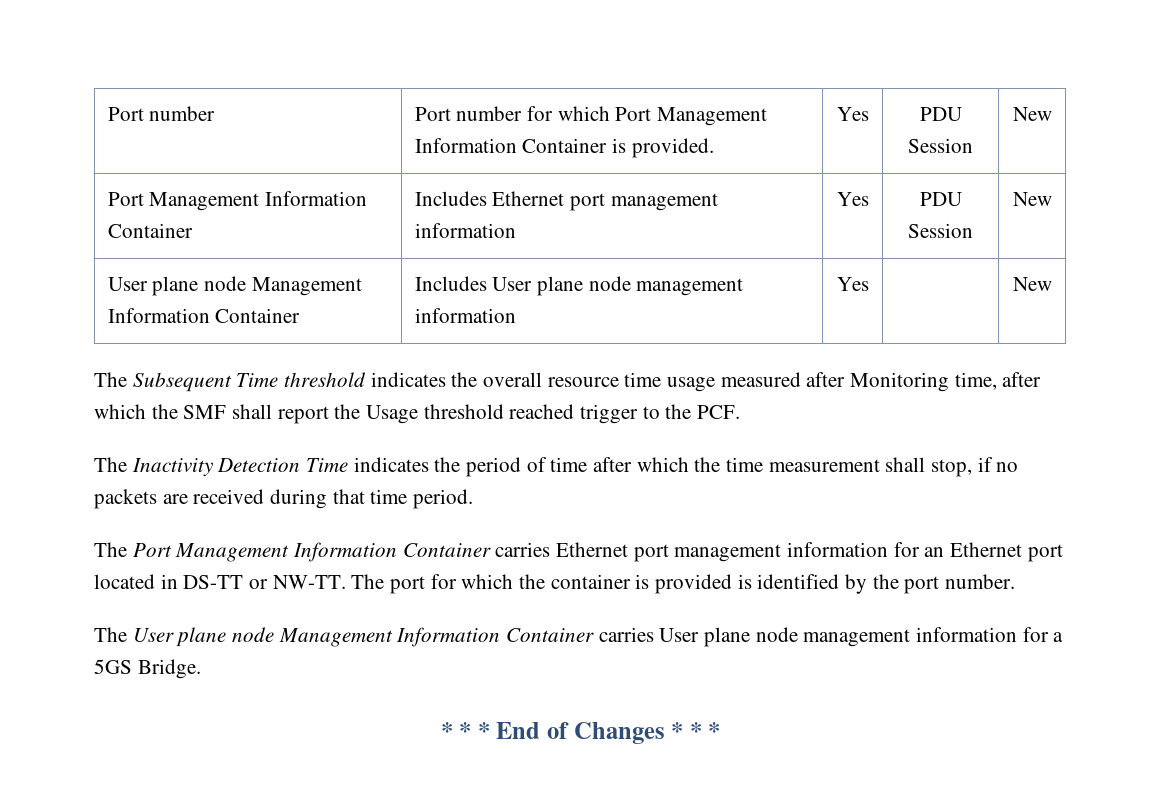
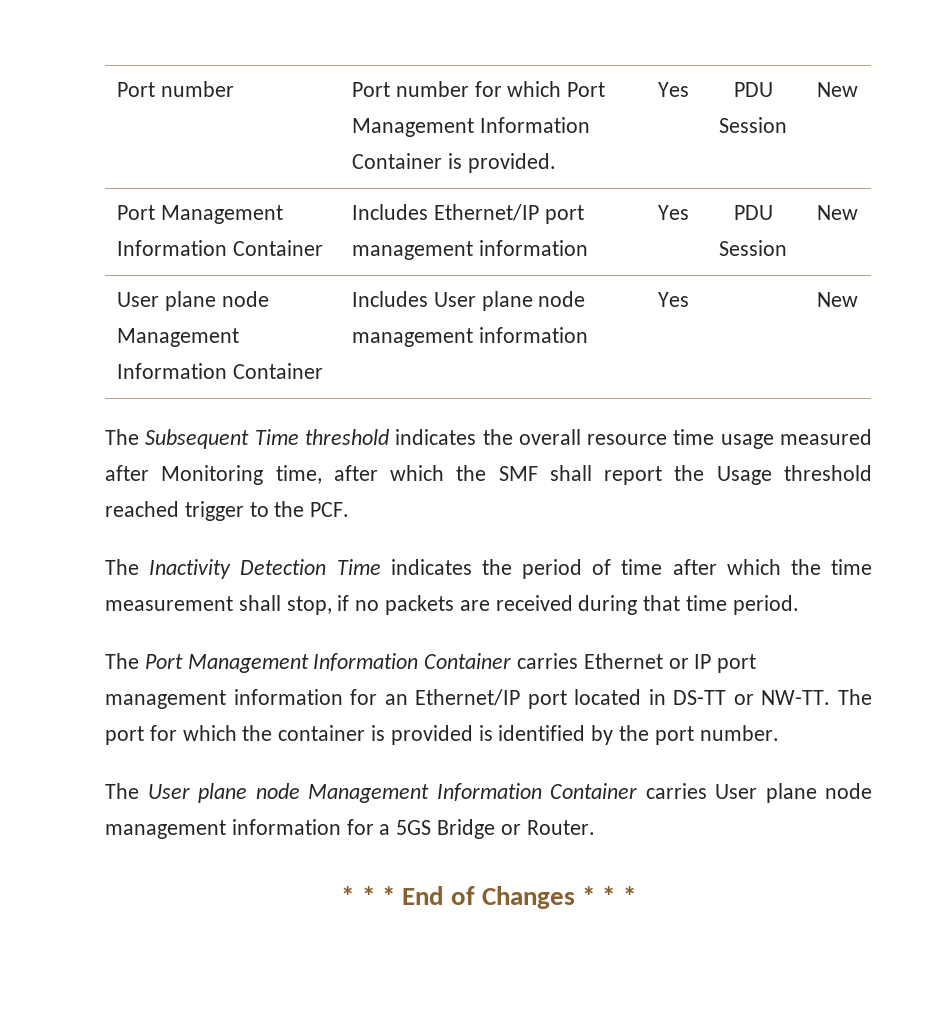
[492,191,565,206] Ethernet -> [433,204,539,221] Ethernet/IP
(629, 549) none -> [668,654,712,669] or IP
[950,542,1023,557] Ethernet -> [415,689,521,706] Ethernet/IP
[137,659,201,679] Bridge. -> [437,819,595,839] Bridge or Router.

